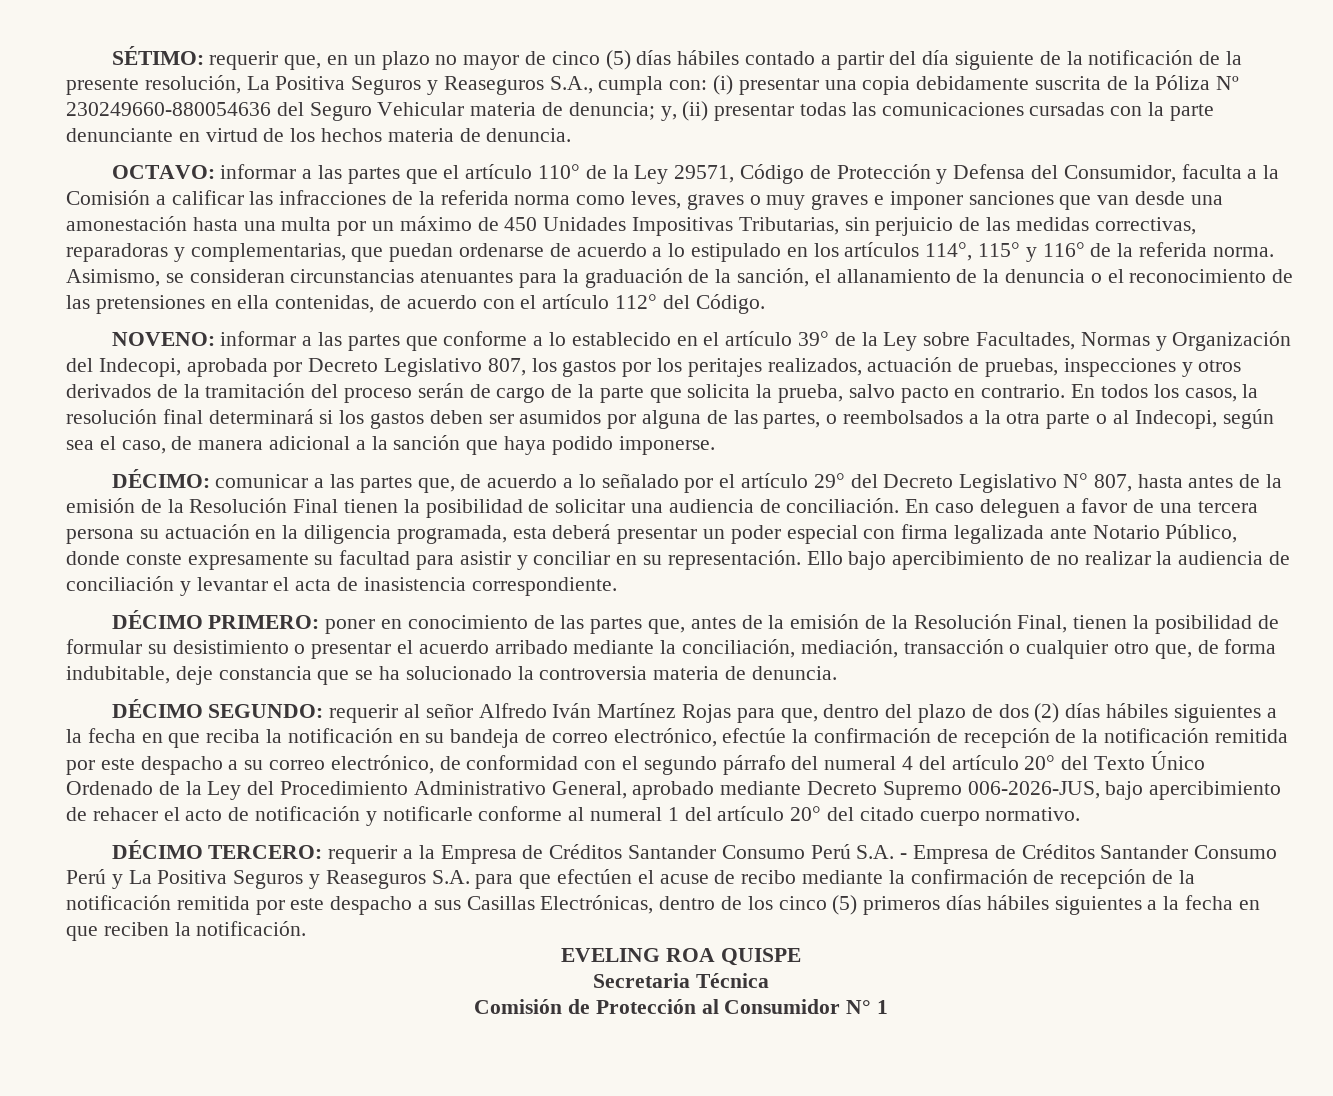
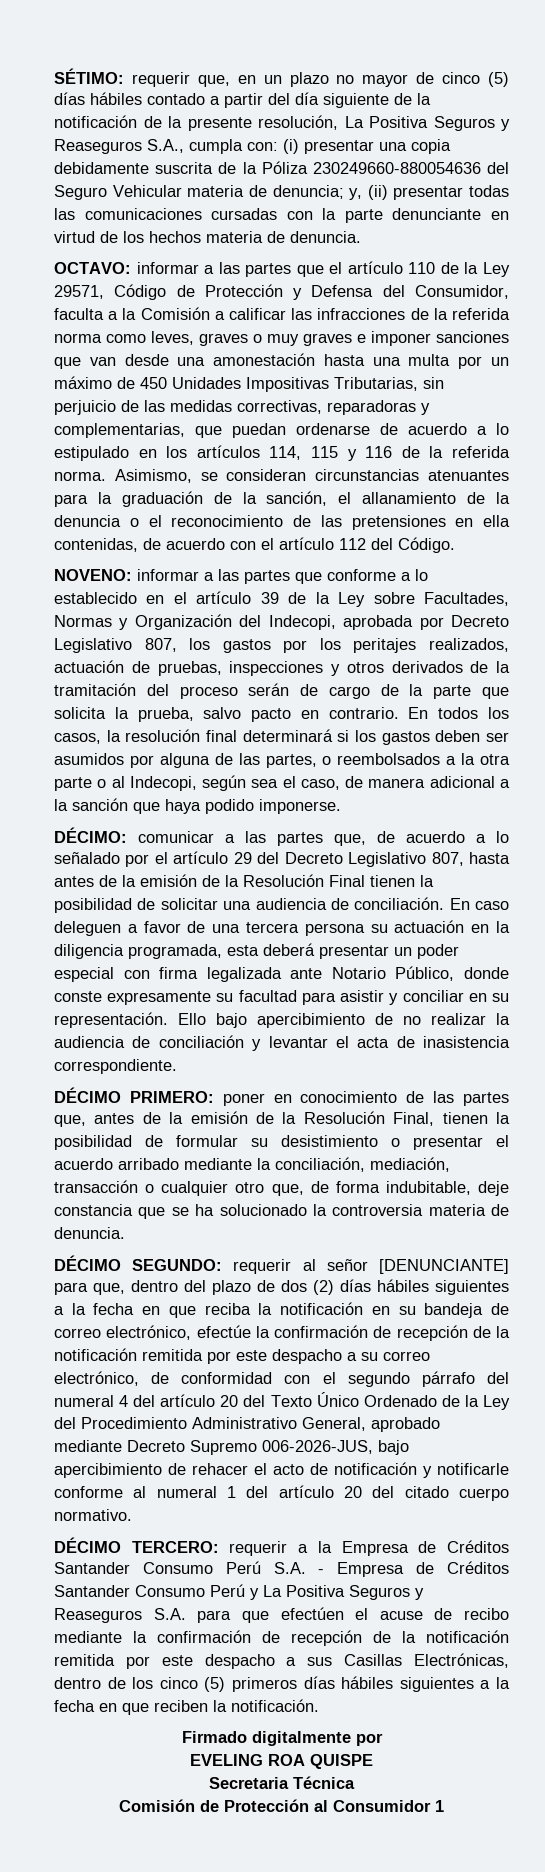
[1216,76,1240,90] Nº -> (308, 167) none
[537,164,580,179] 110° -> [408,262,436,274] 110
[925,242,1085,262] 114°, 115° y 116° -> [269,446,393,461] 114, 115 y 116
[615,294,658,309] 112° -> [339,538,366,550] 112
[797,331,829,346] 39° -> [260,592,279,604] 39
[813,473,845,488] 29° -> [233,852,252,864] 29
[1062,473,1088,488] N° -> (427, 859) none
[478,703,731,723] Alfredo Iván Martínez Rojas -> [378,1259,509,1274] [DENUNCIANTE]
[1024,755,1056,770] 20° -> [220,1395,239,1407] 20
[790,806,822,821] 20° -> [344,1486,362,1498] 20
(307, 928) none -> [181,1731,383,1746] // Firmado digitalmente por
[846,1000,872,1014] N° -> (431, 1806) none

